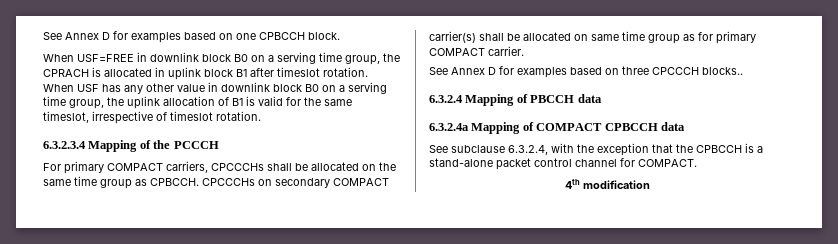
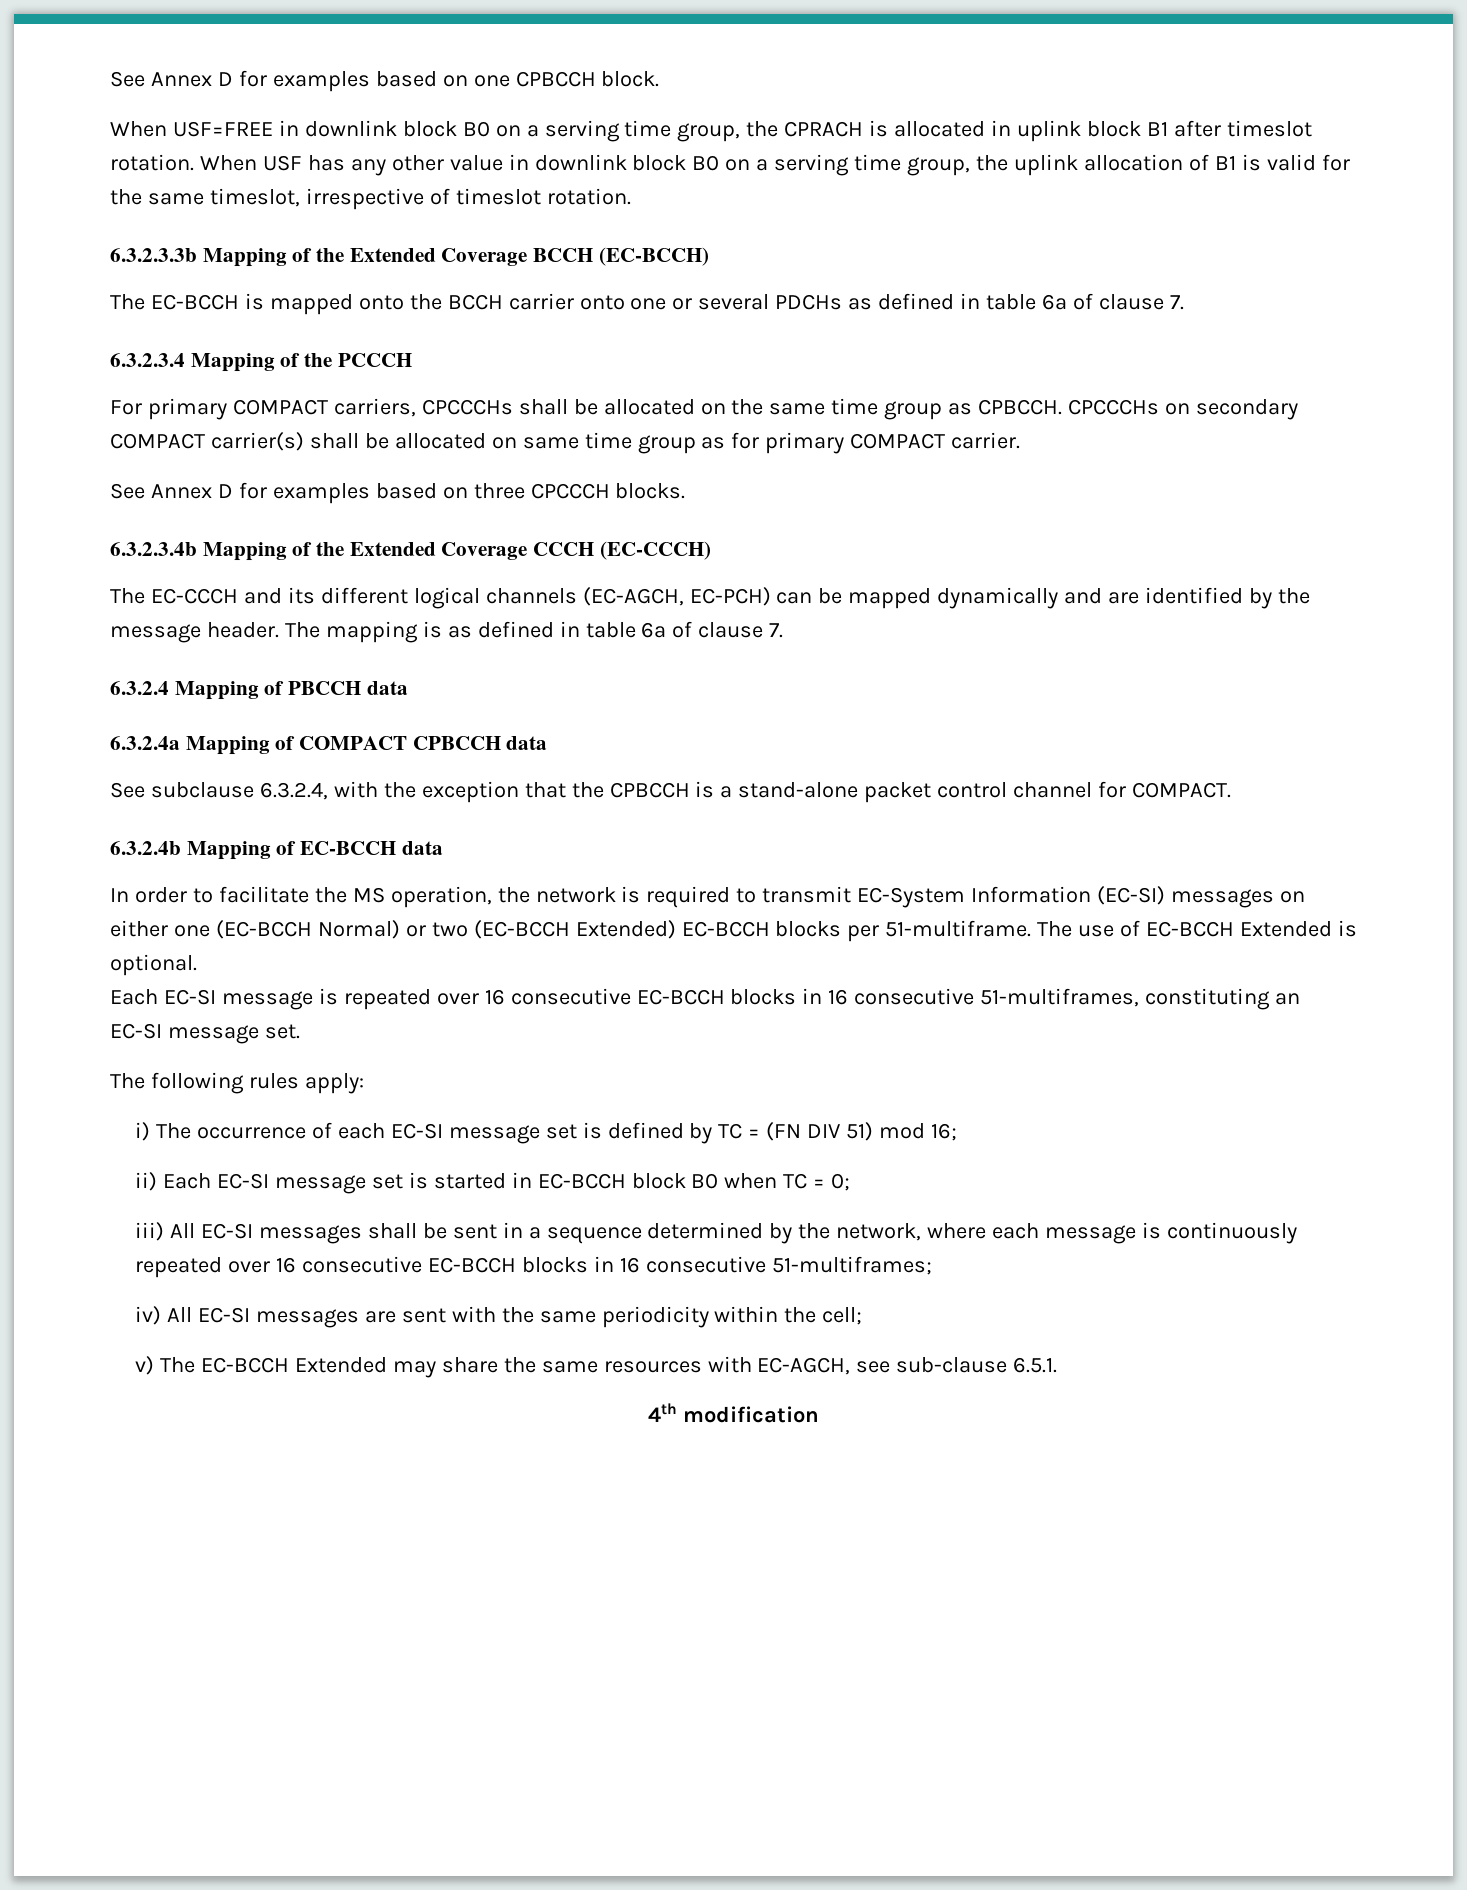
(261, 116) none -> [110,247,709,267] [110,293,1184,315] // 6.3.2.3.3b Mapping of the Extended Coverage BCCH (EC-BCCH) // The EC-BCCH is mapped onto the BCCH carrier onto one or several PDCHs as defined in table 6a of clause 7.
[702,67,743,75] blocks.. -> [615,483,686,499] [110,541,711,561] [110,587,1310,609] [110,621,784,643] blocks. // 6.3.2.3.4b Mapping of the Extended Coverage CCCH (EC-CCCH) // The EC-CCCH and its different logical channels (EC-AGCH, EC-PCH) can be mapped dynamically and are identified by the message header. The mapping is as defined in table 6a of clause 7.
(697, 163) none -> [110,841,443,860] [110,886,1305,908] [110,920,1357,942] [110,954,197,976] [110,988,1301,1010] [110,1023,300,1044] [110,1072,364,1094] [135,1122,958,1144] [135,1172,851,1194] [135,1222,1297,1244] [135,1256,932,1278] [135,1306,863,1328] [135,1356,1058,1378] // 6.3.2.4b Mapping of EC-BCCH data // In order to facilitate the MS operation, the network is required to transmit EC-System Information (EC-SI) messages on either one (EC-BCCH Normal) or two (EC-BCCH Extended) EC-BCCH blocks per 51-multiframe. The use of EC-BCCH Extended is optional. // Each EC-SI message is repeated over 16 consecutive EC-BCCH blocks in 16 consecutive 51-multiframes, constituting an EC-SI message set. // The following rules apply: // i) The occurrence of each EC-SI message set is defined by TC = (FN DIV 51) mod 16; // ii) Each EC-SI message set is started in EC-BCCH block B0 when TC = 0; // iii) All EC-SI messages shall be sent in a sequence determined by the network, where each message is continuously repeated over 16 consecutive EC-BCCH blocks in 16 consecutive 51-multiframes; // iv) All EC-SI messages are sent with the same periodicity within the cell; // v) The EC-BCCH Extended may share the same resources with EC-AGCH, see sub-clause 6.5.1.

